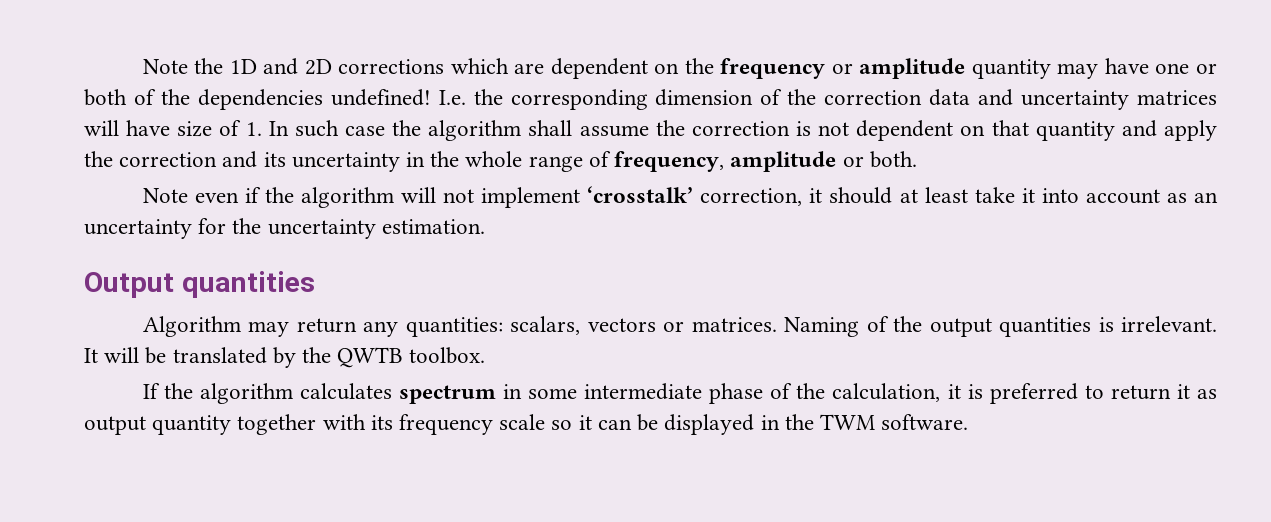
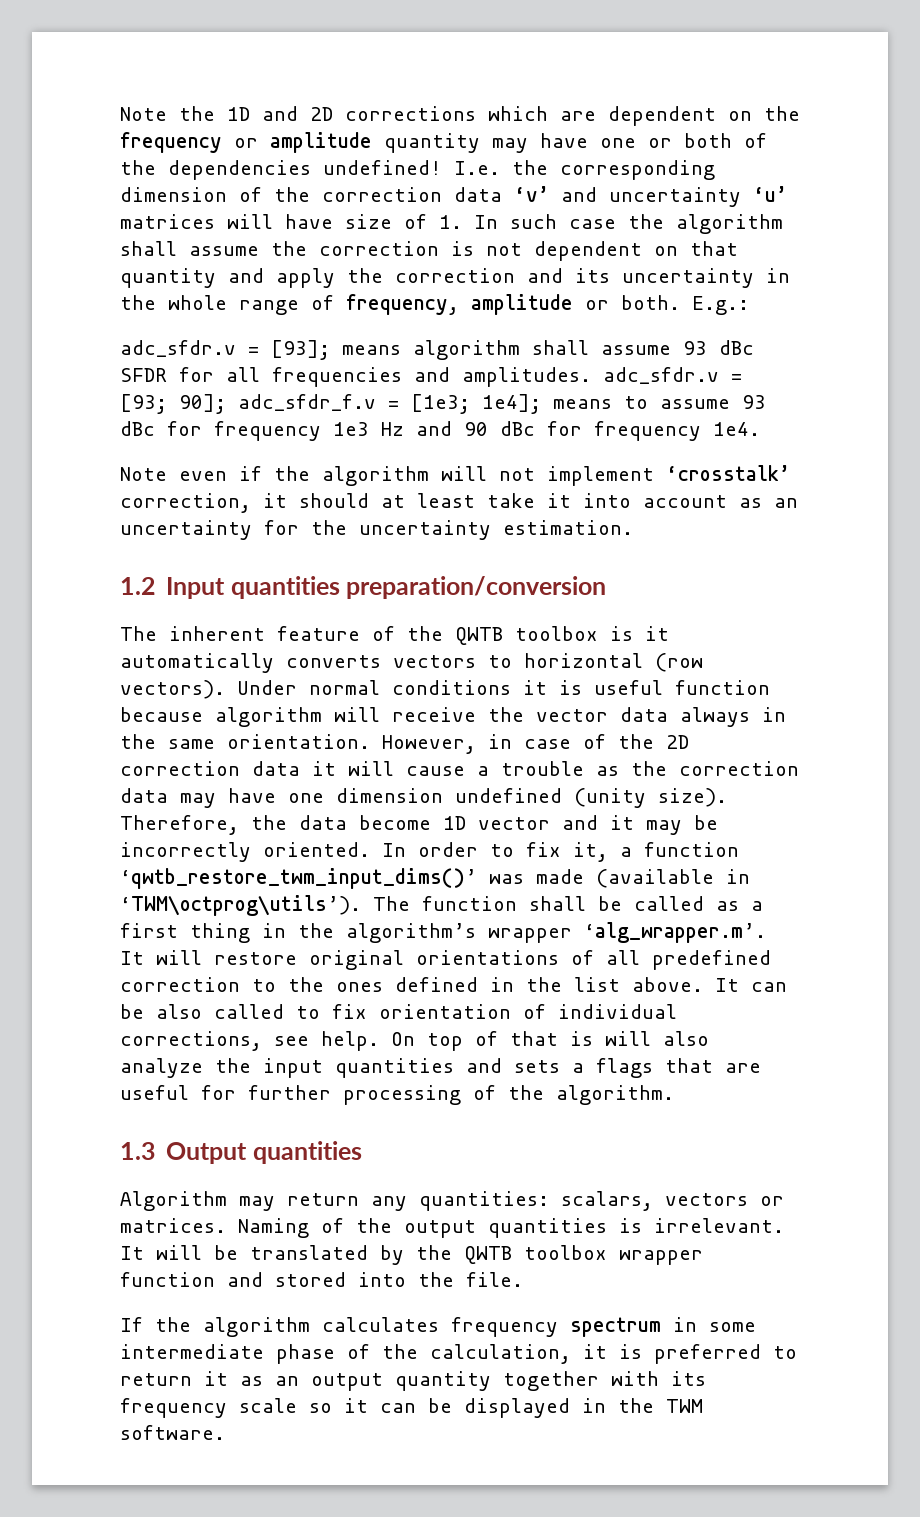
(971, 97) none -> [514,186,549,202] ‘v’
(1130, 100) none -> [753,186,787,202] ‘u’
(917, 159) none -> [692,296,749,315] [120,340,754,360] [120,367,742,387] [120,394,766,414] [120,421,760,441] E.g.: // adc_sfdr.v = [93]; means algorithm shall assume 93 dBc SFDR for all frequencies and amplitudes. adc_sfdr.v = [93; 90]; adc_sfdr_f.v = [1e3; 1e4]; means to assume 93 dBc for frequency 1e3 Hz and 90 dBc for frequency 1e4.
(485, 226) none -> [120,576,607,599] [120,626,669,645] [120,653,703,673] [120,680,770,699] [120,707,786,727] [120,734,689,754] [120,761,799,776] [120,788,727,808] [120,815,718,835] [120,842,739,862] [120,868,750,889] [120,895,763,916] [120,922,766,943] [120,950,771,970] [120,977,787,992] [120,1004,677,1019] [120,1031,709,1051] [120,1058,761,1078] [120,1085,674,1105] [120,1142,156,1160] 1.2 Input quantities preparation/conversion // The inherent feature of the QWTB toolbox is it automatically converts vectors to horizontal (row vectors). Under normal conditions it is useful function because algorithm will receive the vector data always in the same orientation. However, in case of the 2D correction data it will cause a trouble as the correction data may have one dimension undefined (unity size). Therefore, the data become 1D vector and it may be incorrectly oriented. In order to fix it, a function ‘qwtb_restore_twm_input_dims()’ was made (available in ‘TWM\octprog\utils’). The function shall be called as a first thing in the algorithm’s wrapper ‘alg_wrapper.m’. It will restore original orientations of all predefined correction to the ones defined in the list above. It can be also called to fix orientation of individual corrections, see help. On top of that is will also analyze the input quantities and sets a flags that are useful for further processing of the algorithm. // 1.3
[409,347,486,364] toolbox. -> [524,1245,703,1265] [120,1272,523,1287] toolbox wrapper function and stored into the file.
(392, 391) none -> [451,1317,558,1337] frequency
(1217, 394) none -> [275,1376,299,1386] an

